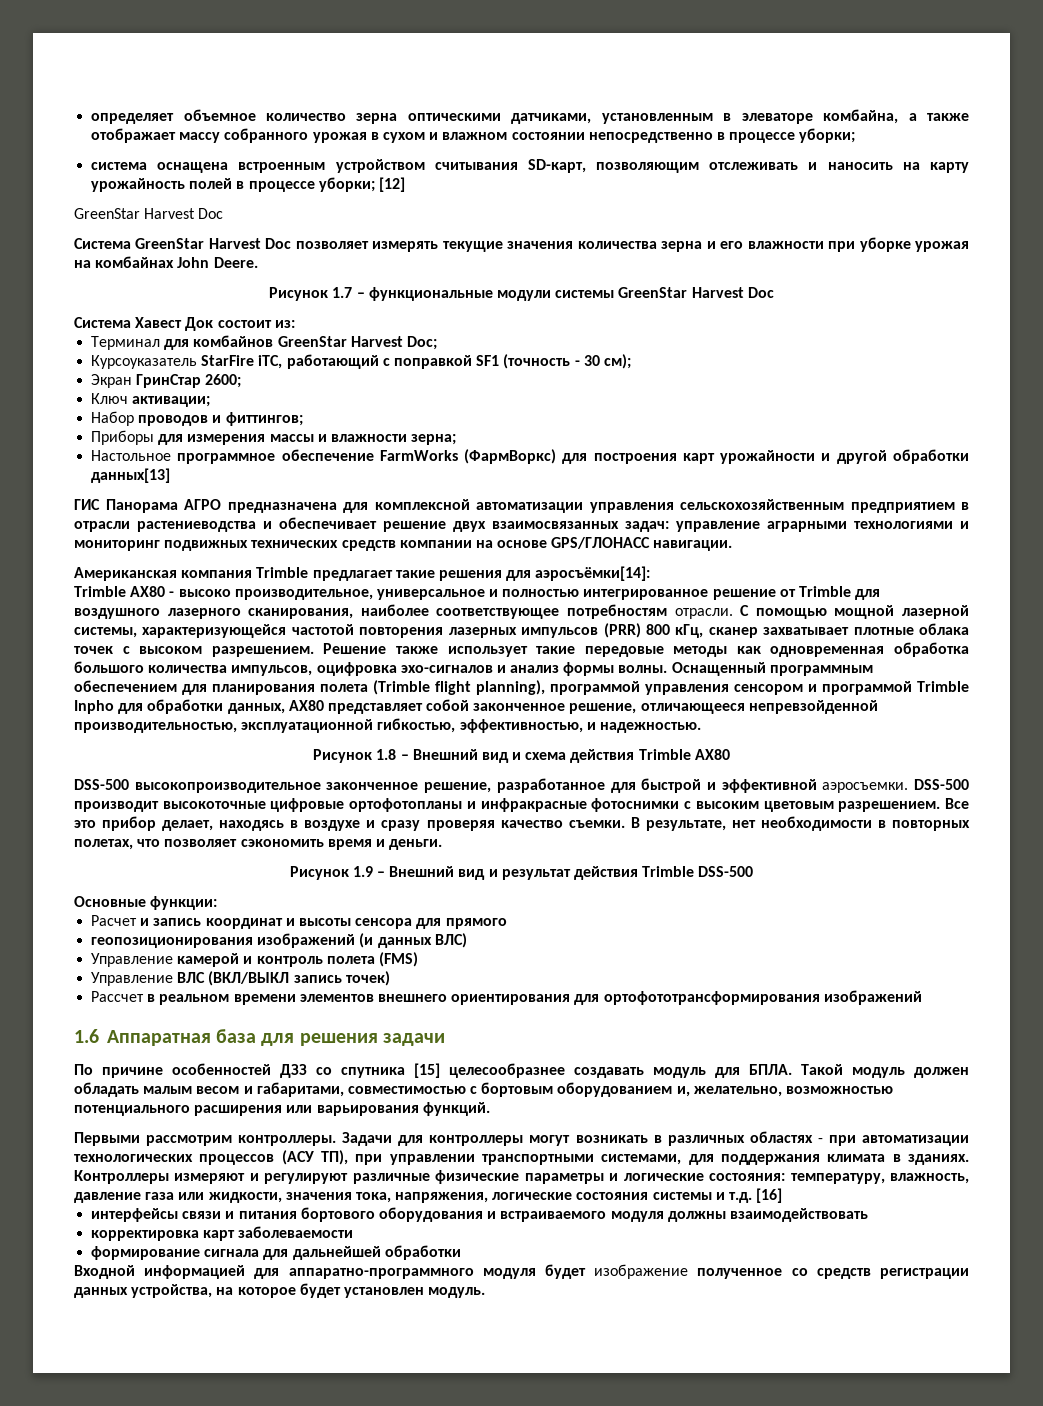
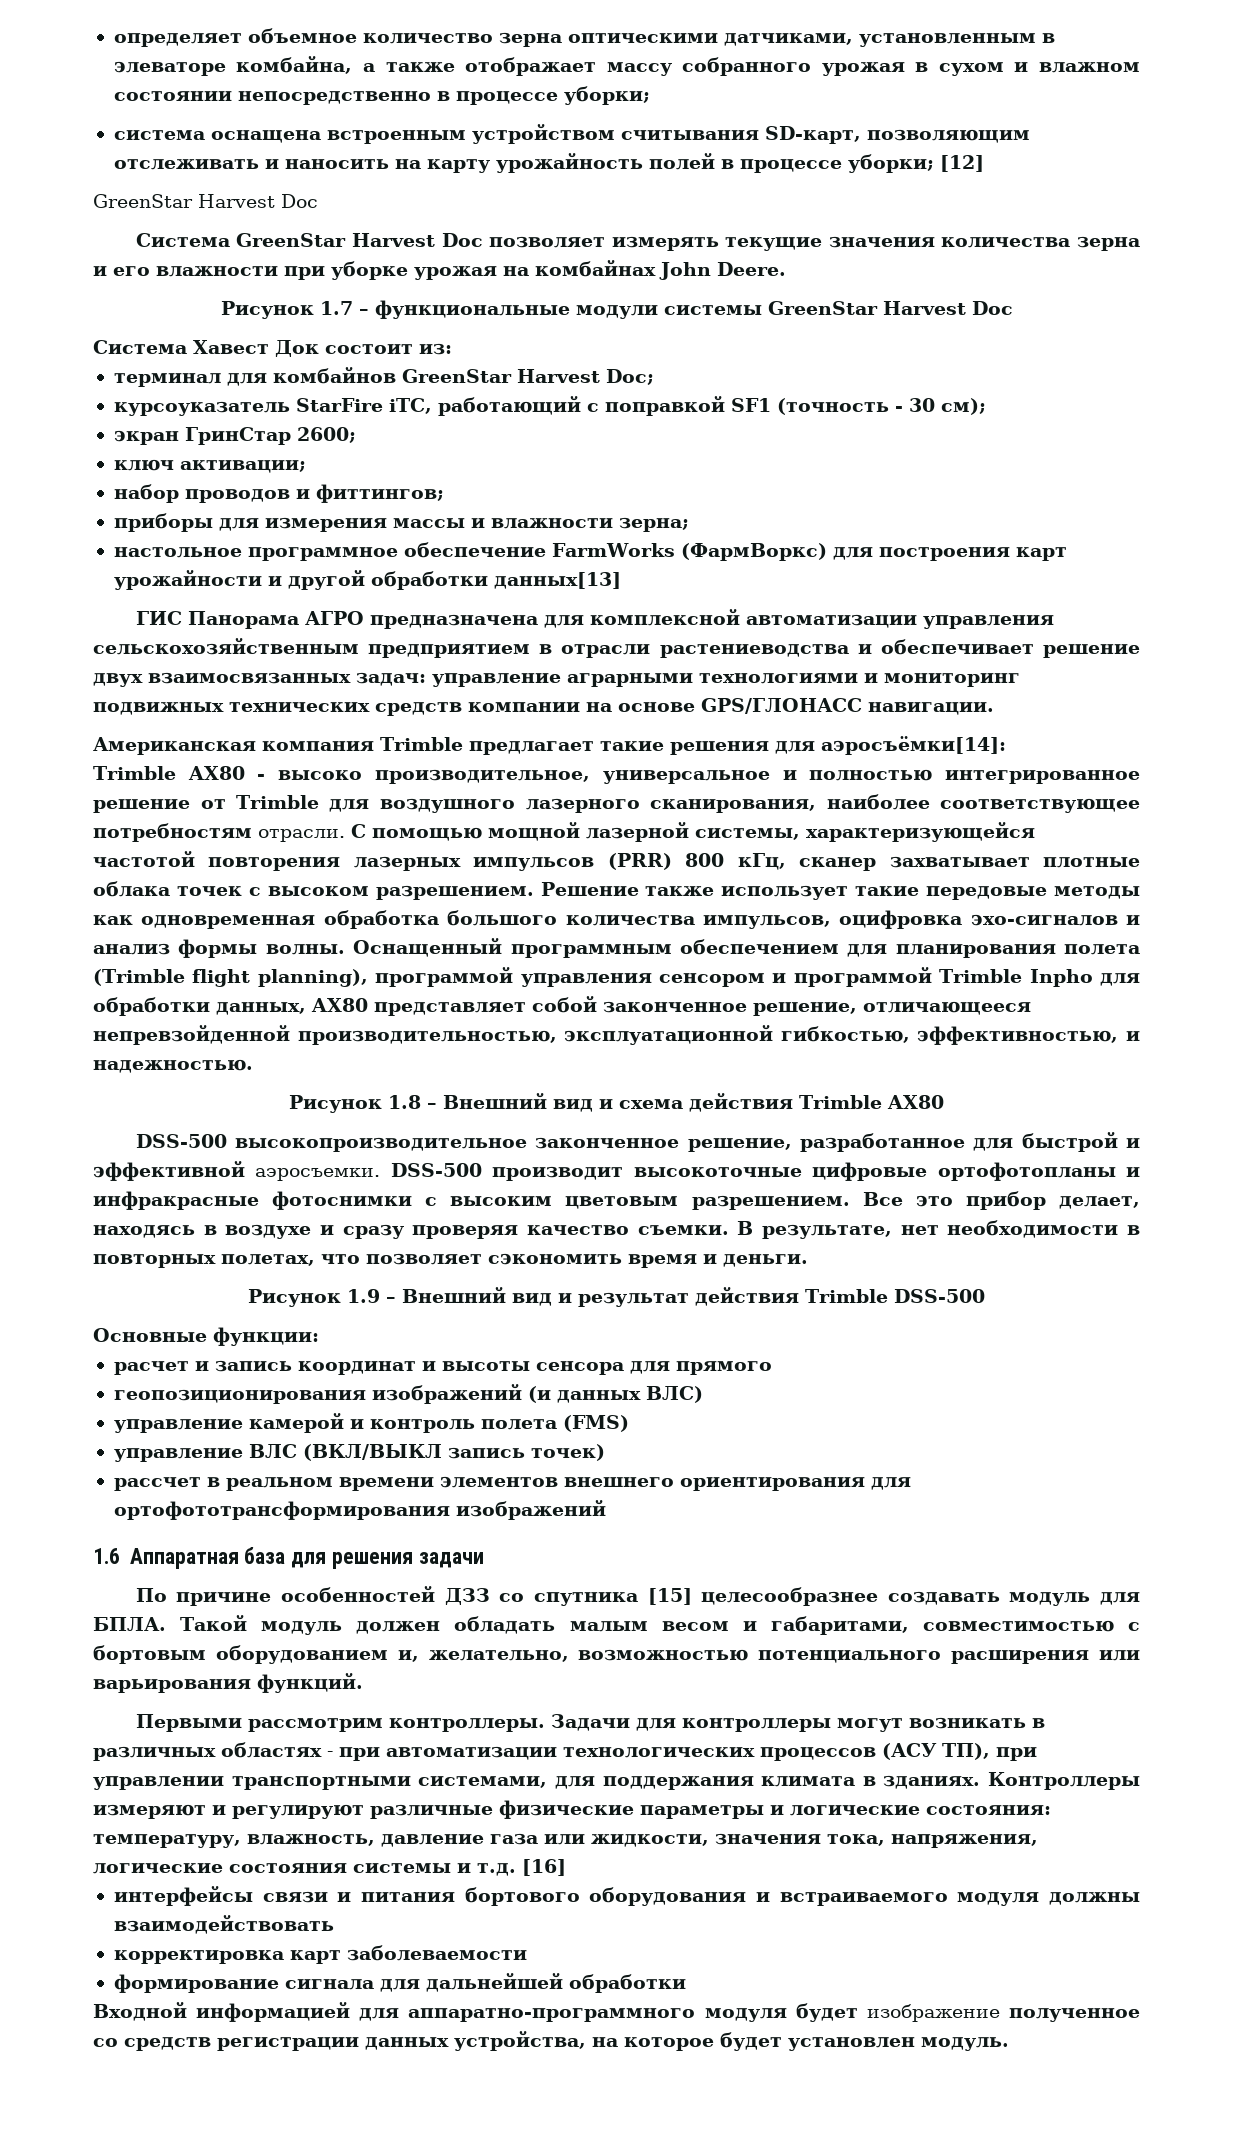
[91,336,161,350] Терминал -> [113,373,221,387] терминал
[91,355,198,369] Курсоуказатель -> [113,401,290,416] курсоуказатель
[91,374,133,388] Экран -> [113,430,179,445] экран
[91,393,129,404] Ключ -> [113,459,174,471] ключ
[91,411,135,426] Набор -> [113,484,179,503] набор
[91,430,155,445] Приборы -> [113,513,213,532] приборы
[91,450,172,461] Настольное -> [113,547,242,558] настольное
[91,915,138,926] Расчет -> [113,1361,189,1375] расчет
[91,953,174,967] Управление -> [113,1419,243,1433] управление
[91,972,174,986] Управление -> [113,1448,243,1462] управление
[91,991,145,1002] Рассчет -> [113,1477,201,1491] рассчет

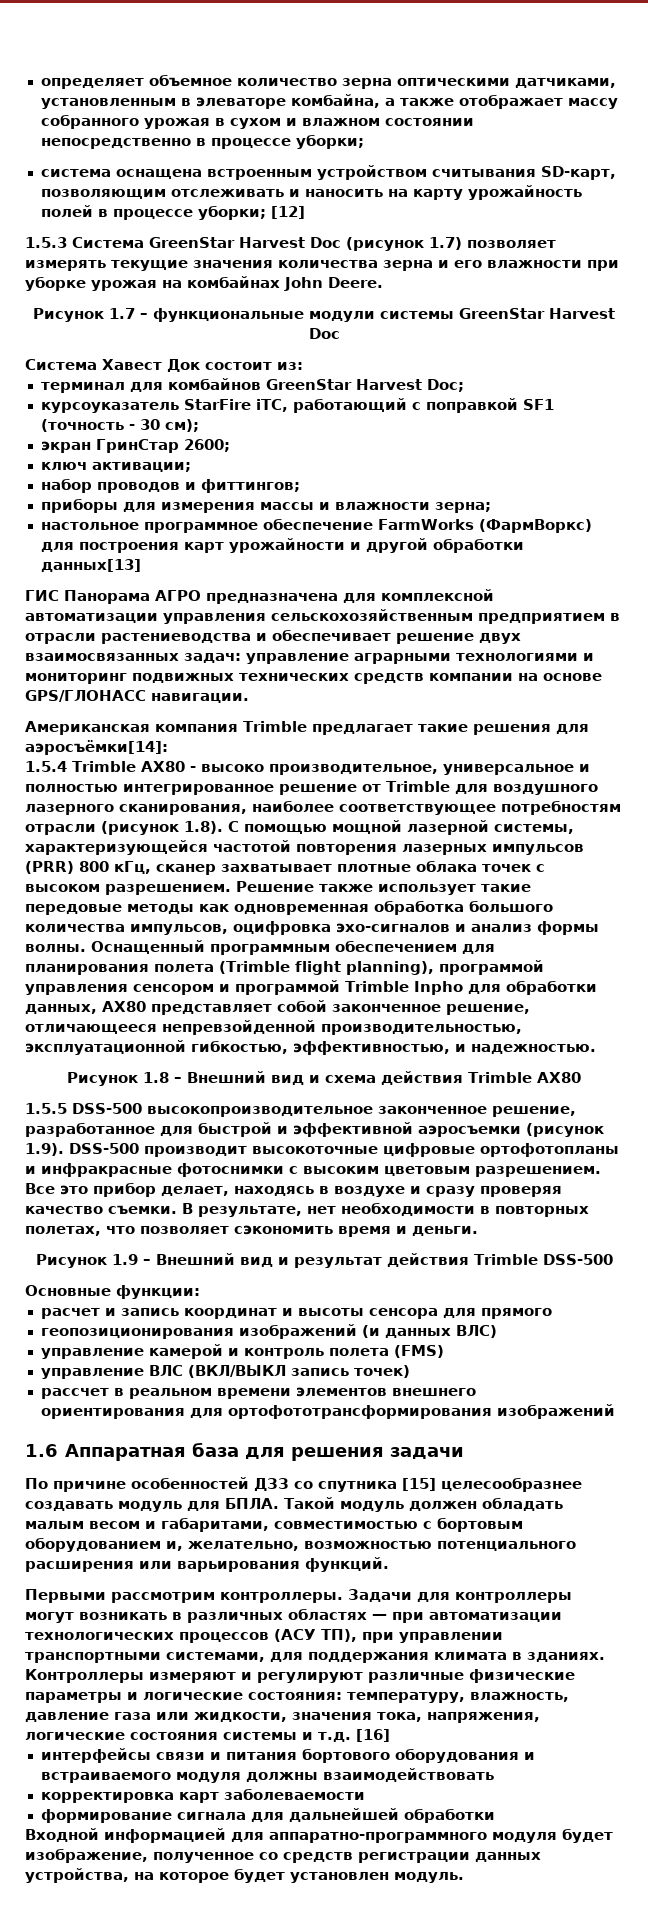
[93,194,318,208] GreenStar Harvest Doc // -> [25,237,67,248] 1.5.3
(483, 240) none -> [346,237,462,251] (рисунок 1.7)
(1006, 745) none -> [25,761,67,772] 1.5.4
[258,829,345,842] отрасли. -> [25,821,223,835] отрасли (рисунок 1.8).
(944, 1102) none -> [25,1103,67,1114] 1.5.5
[255,1168,381,1181] аэросъемки. -> [418,1123,604,1137] [25,1143,64,1156] аэросъемки (рисунок 1.9).
[327,1751,333,1757] - -> [372,1614,387,1620] —
[866,2004,1000,2022] изображение -> [25,1848,148,1863] изображение,

